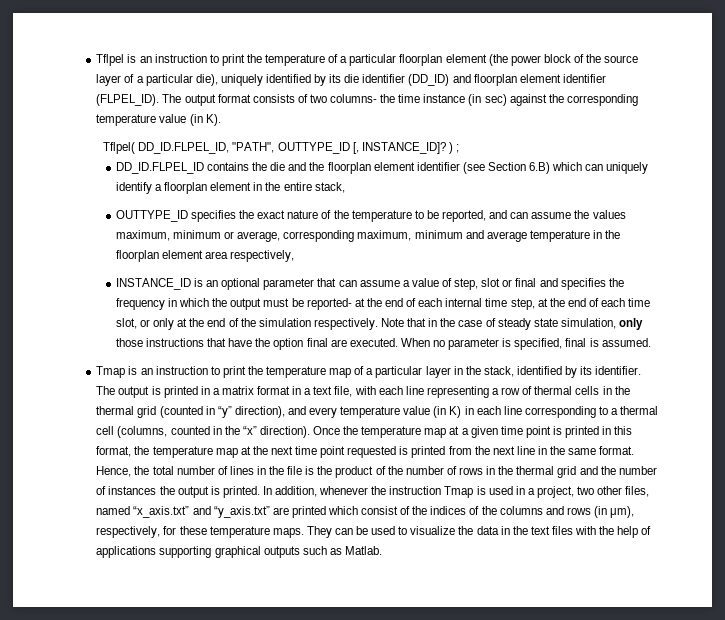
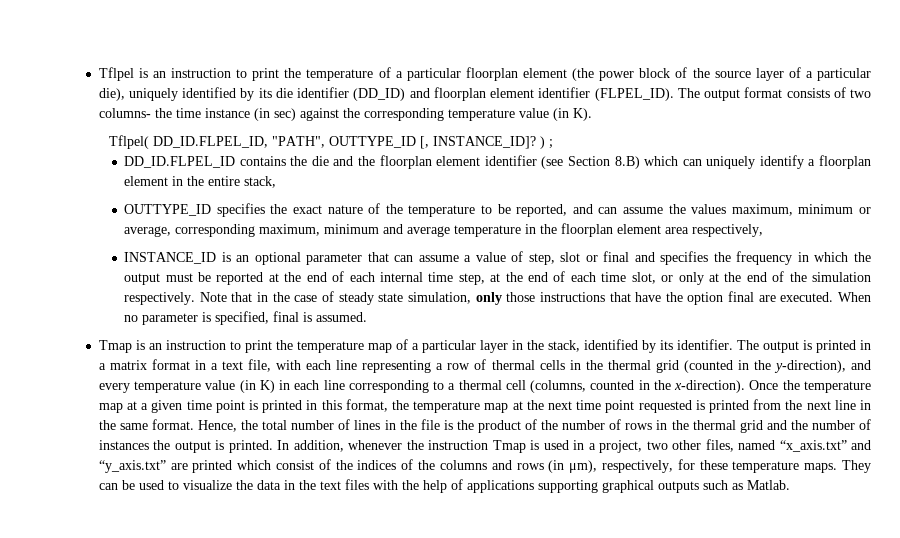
[529,162,551,174] 6.B) -> [614,156,640,169] 8.B)
[306,298,352,310] reported- -> [216,272,264,285] reported
[217,406,285,418] “y” direction), -> [753,360,846,373] the y-direction),
[242,426,310,438] “x” direction). -> [674,380,746,393] x-direction).

